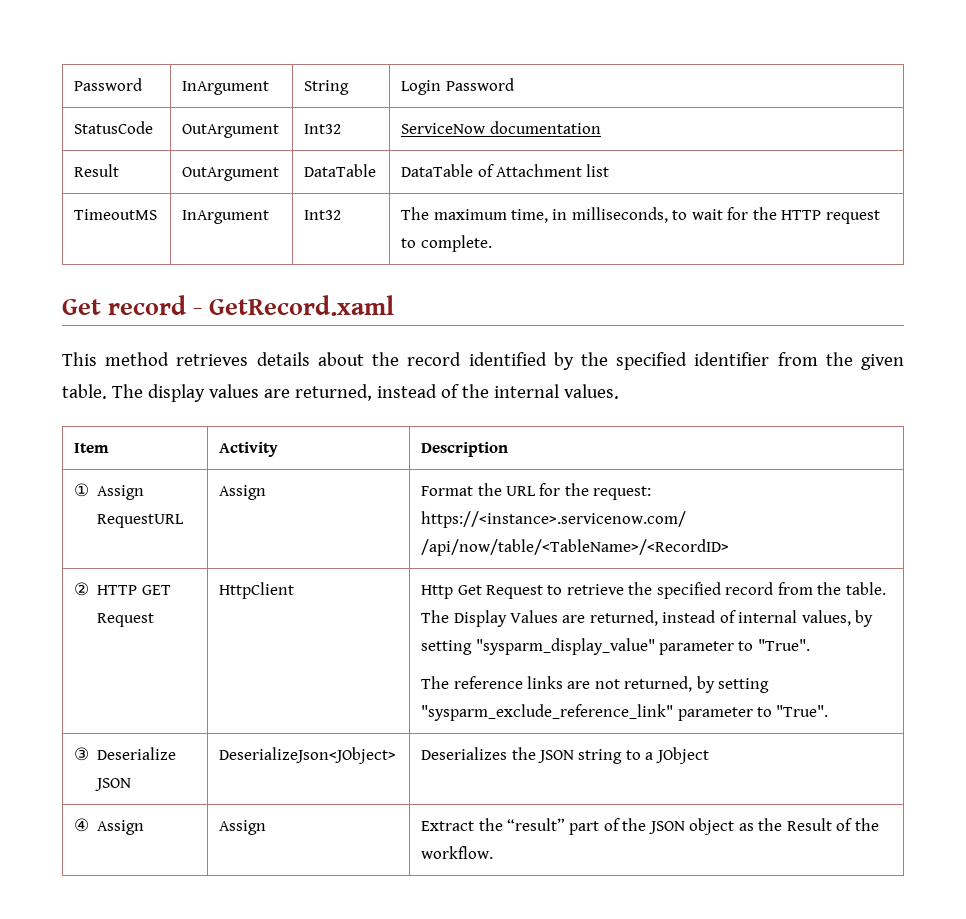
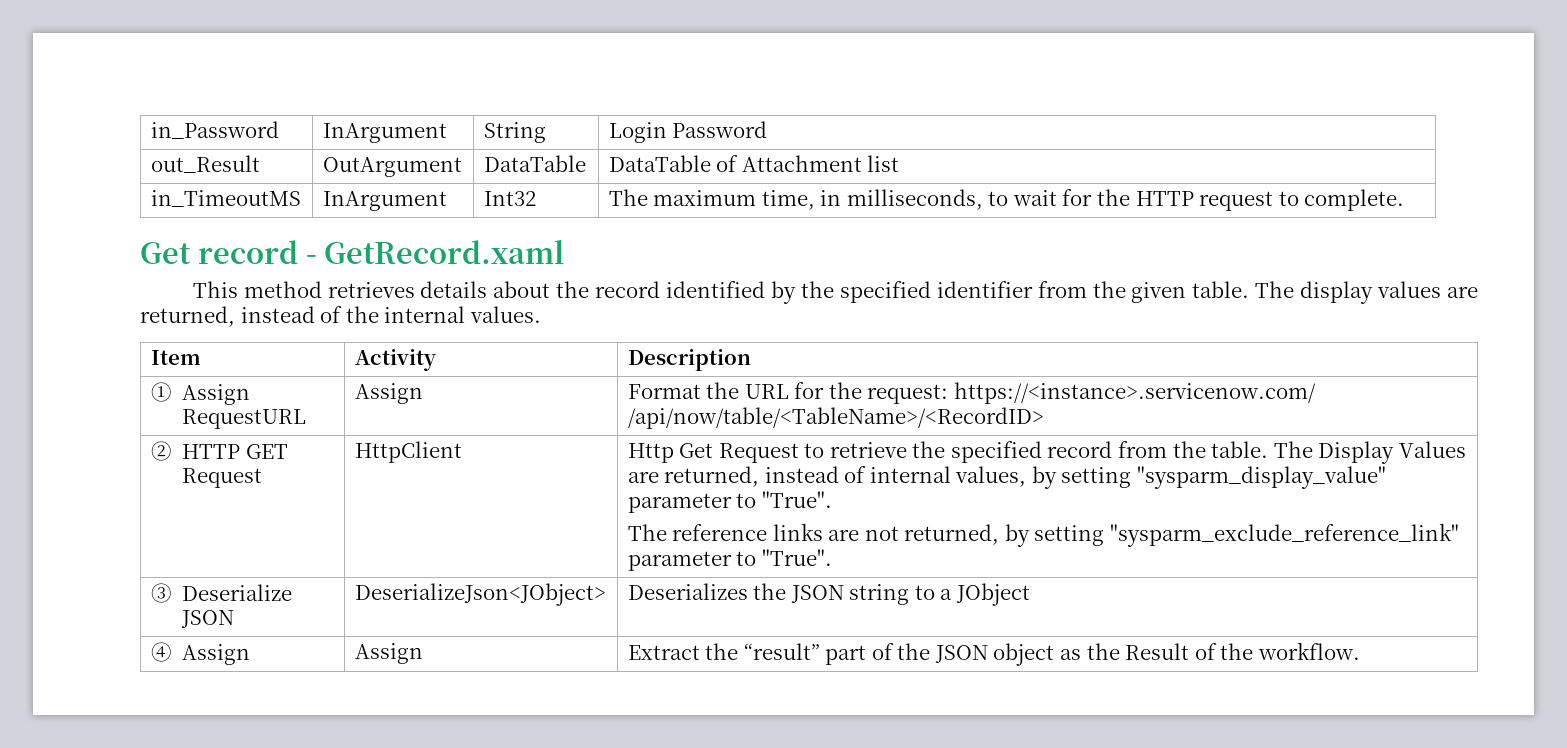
[74,78,143,91] Password -> [150,121,279,139] in_Password
[74,121,154,134] [182,124,280,138] [304,124,342,134] [401,121,601,134] [74,164,120,177] StatusCode | OutArgument | Int32 | ServiceNow documentation // Result -> [150,155,260,173] out_Result
[74,209,158,220] TimeoutMS -> [150,190,301,207] in_TimeoutMS

